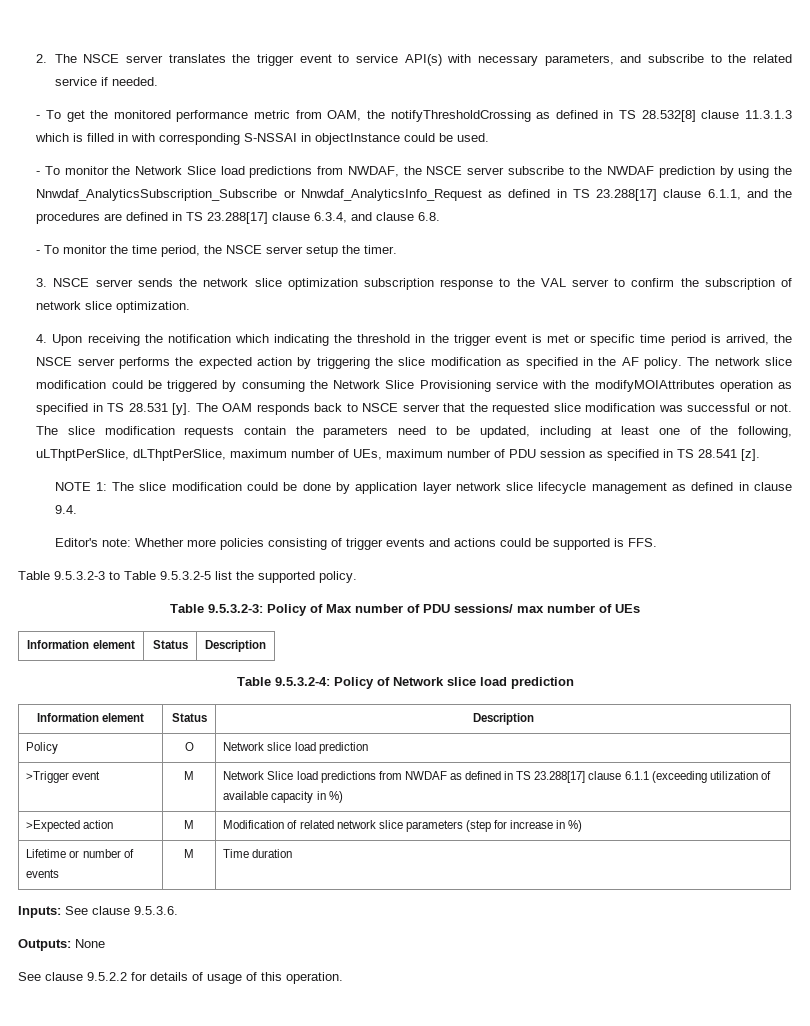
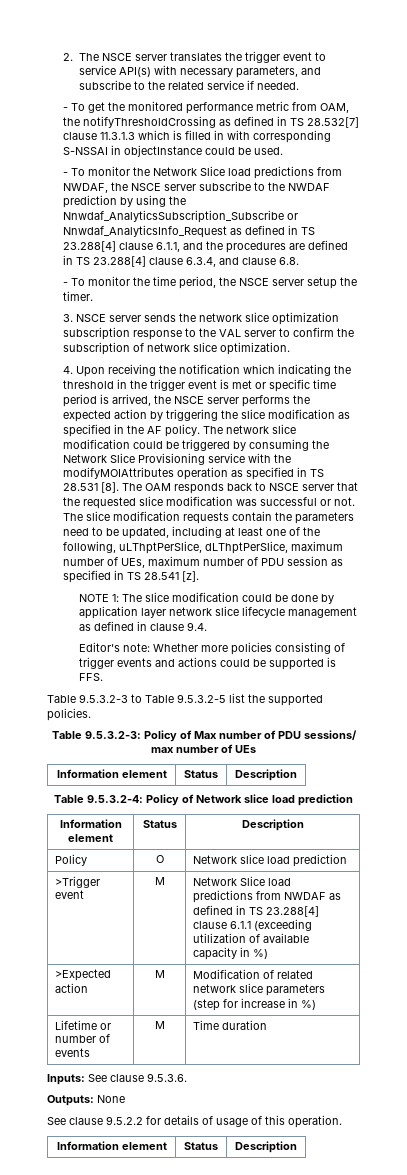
[641,110,696,122] 28.532[8] -> [306,117,359,128] 28.532[7]
[596,189,658,201] 23.288[17] -> [62,241,116,252] 23.288[4]
[207,212,269,224] 23.288[17] -> [92,256,146,267] 23.288[4]
[172,403,192,415] [y]. -> [100,482,119,493] [8].
[319,571,357,583] policy. -> [47,708,91,721] policies.
[534,771,586,783] 23.288[17] -> [266,906,320,917] 23.288[4]
(343, 978) none -> [56,1141,167,1150] [184,1142,218,1150] [235,1141,297,1153] // Information element | Status | Description

